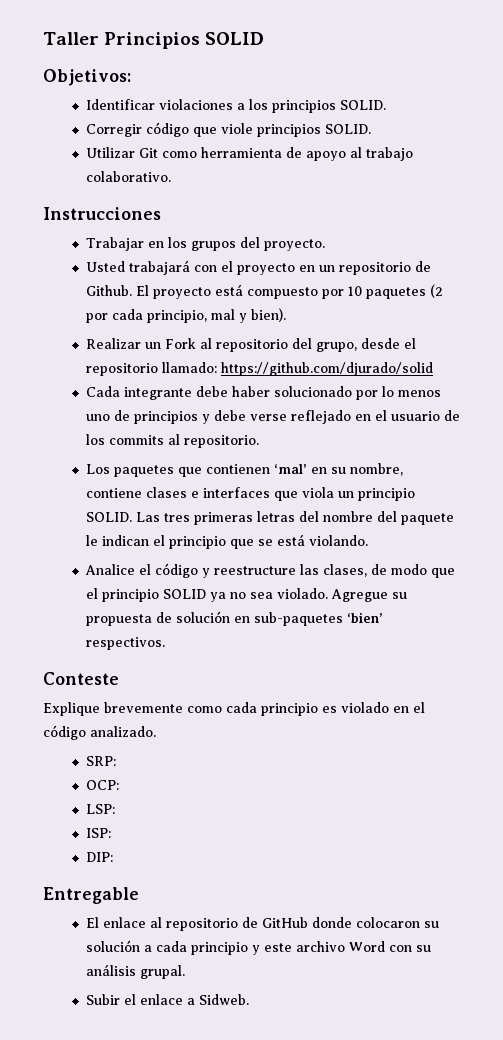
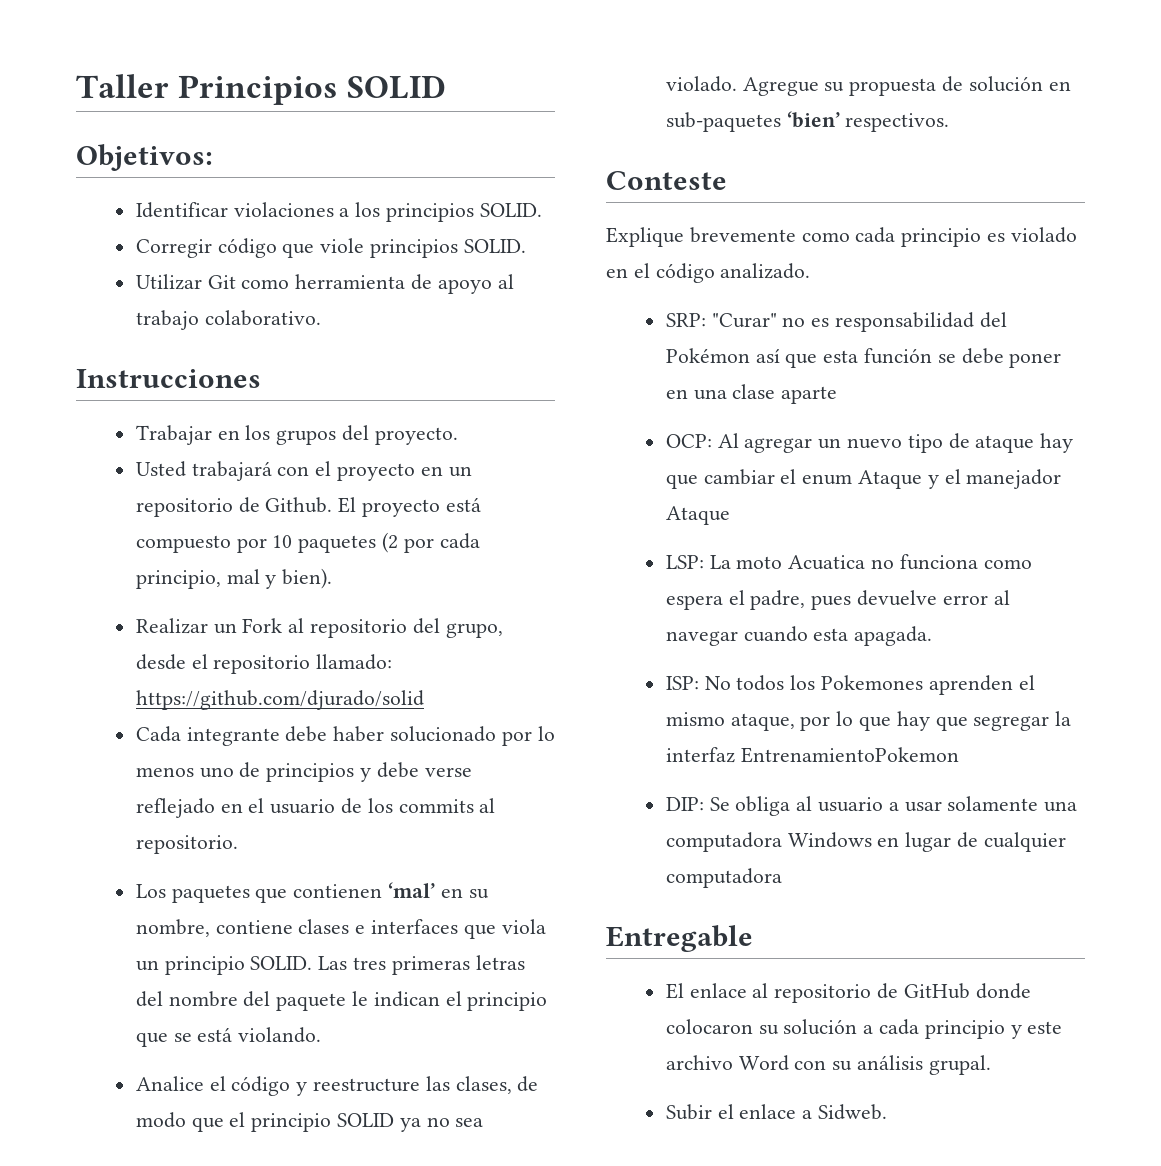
[85,780,119,790] [85,804,115,814] [85,828,111,838] [85,852,113,862] // OCP: // LSP: // ISP: // DIP: -> [711,312,1007,332] [665,348,1062,368] [665,384,838,404] [665,433,1074,453] [665,469,1062,489] [665,506,730,525] [665,554,1032,570] [665,590,1010,610] [665,626,933,646] [665,675,1035,695] [665,711,1072,731] [665,747,959,763] [665,796,1078,816] [665,832,1066,852] [665,868,782,888] "Curar" no es responsabilidad del Pokémon así que esta función se debe poner en una clase aparte // OCP: Al agregar un nuevo tipo de ataque hay que cambiar el enum Ataque y el manejador Ataque // LSP: La moto Acuatica no funciona como espera el padre, pues devuelve error al navegar cuando esta apagada. // ISP: No todos los Pokemones aprenden el mismo ataque, por lo que hay que segregar la interfaz EntrenamientoPokemon // DIP: Se obliga al usuario a usar solamente una computadora Windows en lugar de cualquier computadora

